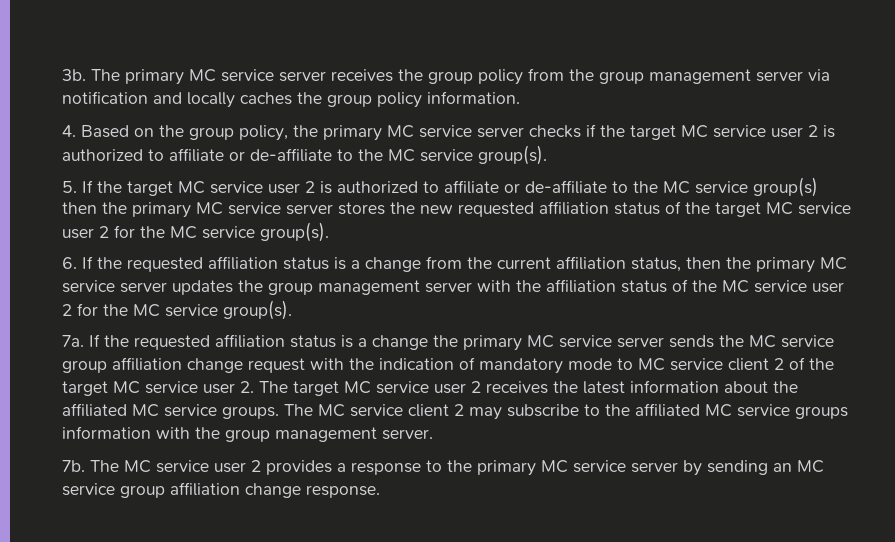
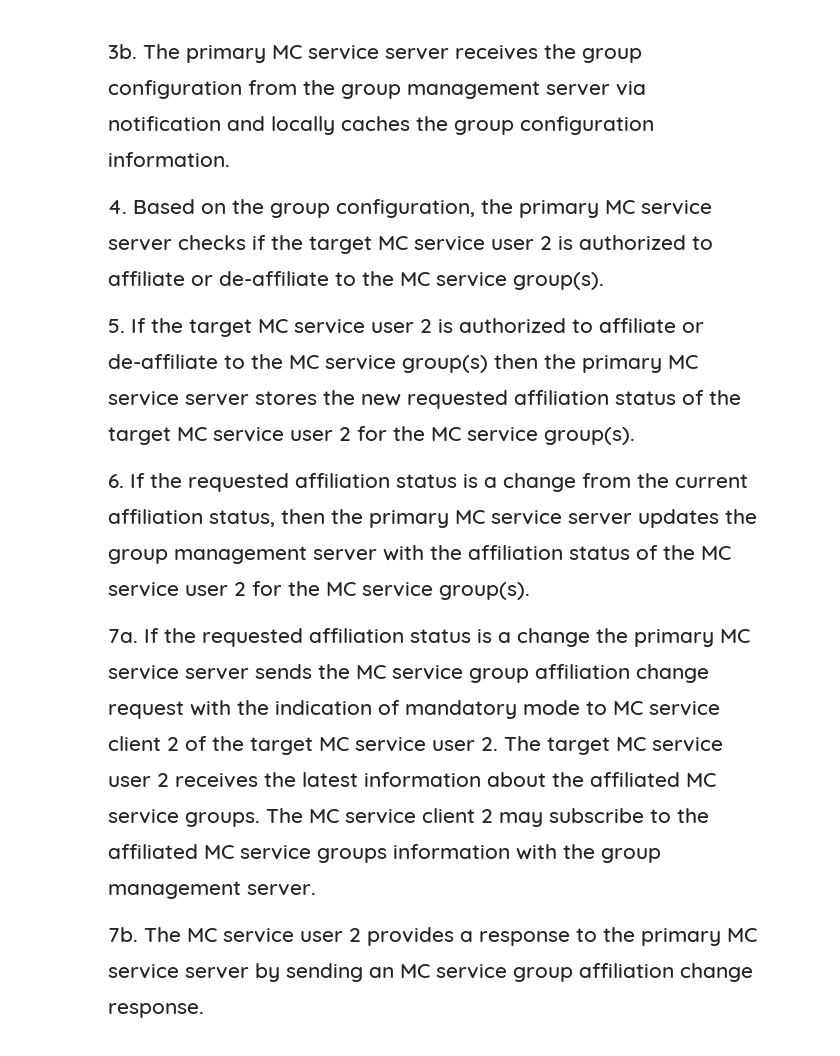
[477,69,523,85] policy -> [108,80,243,99] configuration
[376,92,422,108] policy -> [520,116,655,135] configuration
[238,125,288,141] policy, -> [336,199,476,218] configuration,

